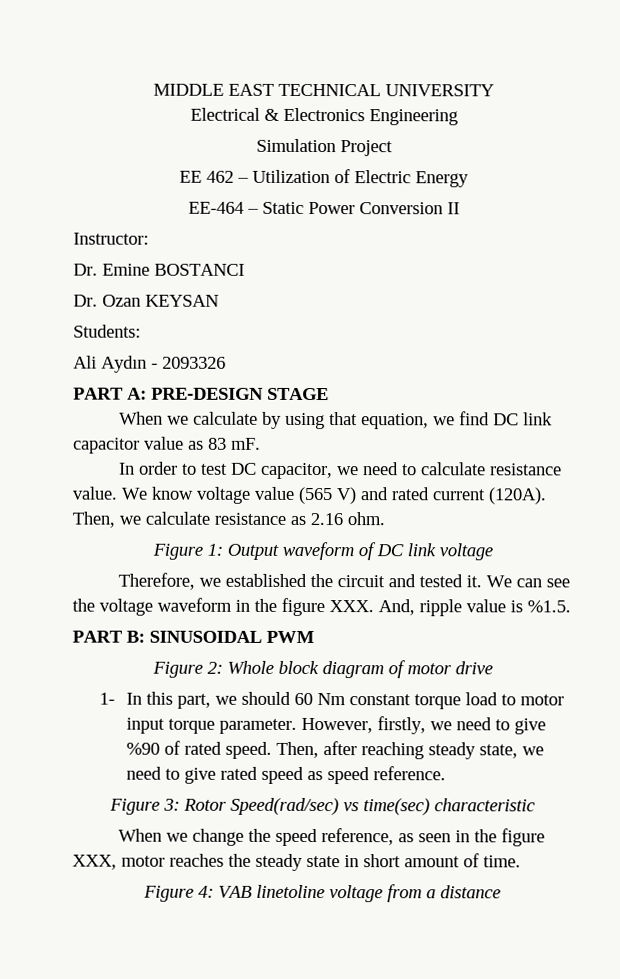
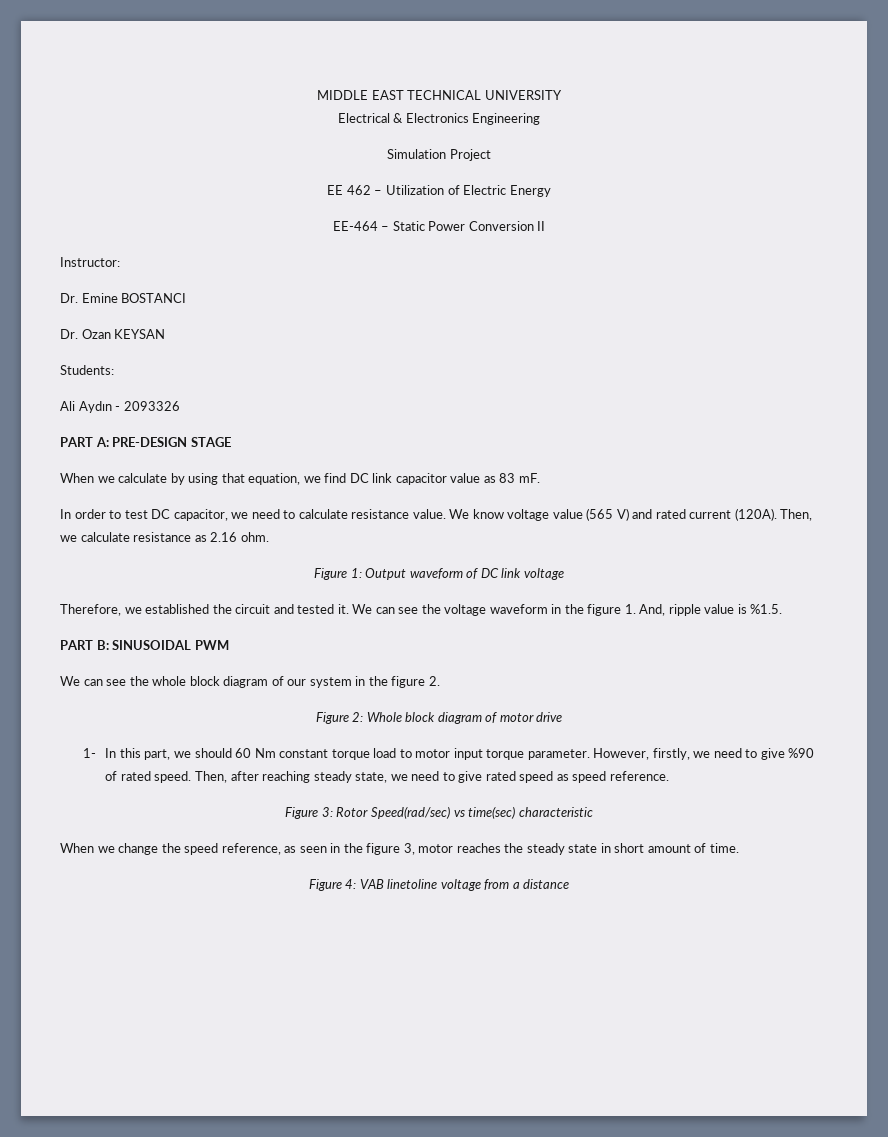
[329,600,374,613] XXX. -> [624,604,636,614] 1.
(314, 637) none -> [60,676,440,688] // We can see the whole block diagram of our system in the figure 2.
[72,854,117,870] XXX, -> [403,843,415,855] 3,

